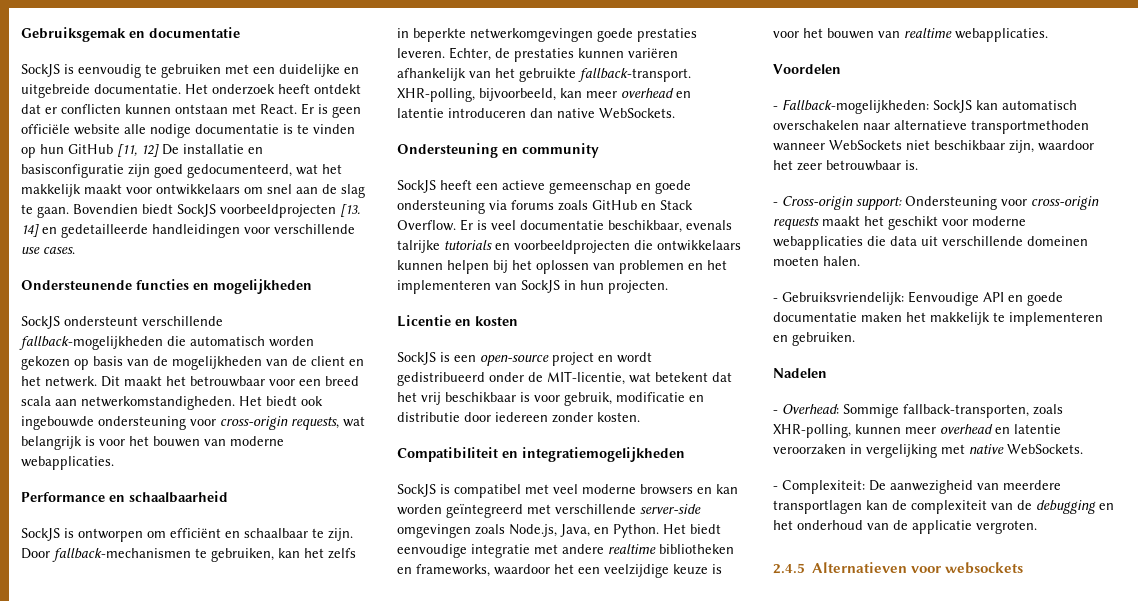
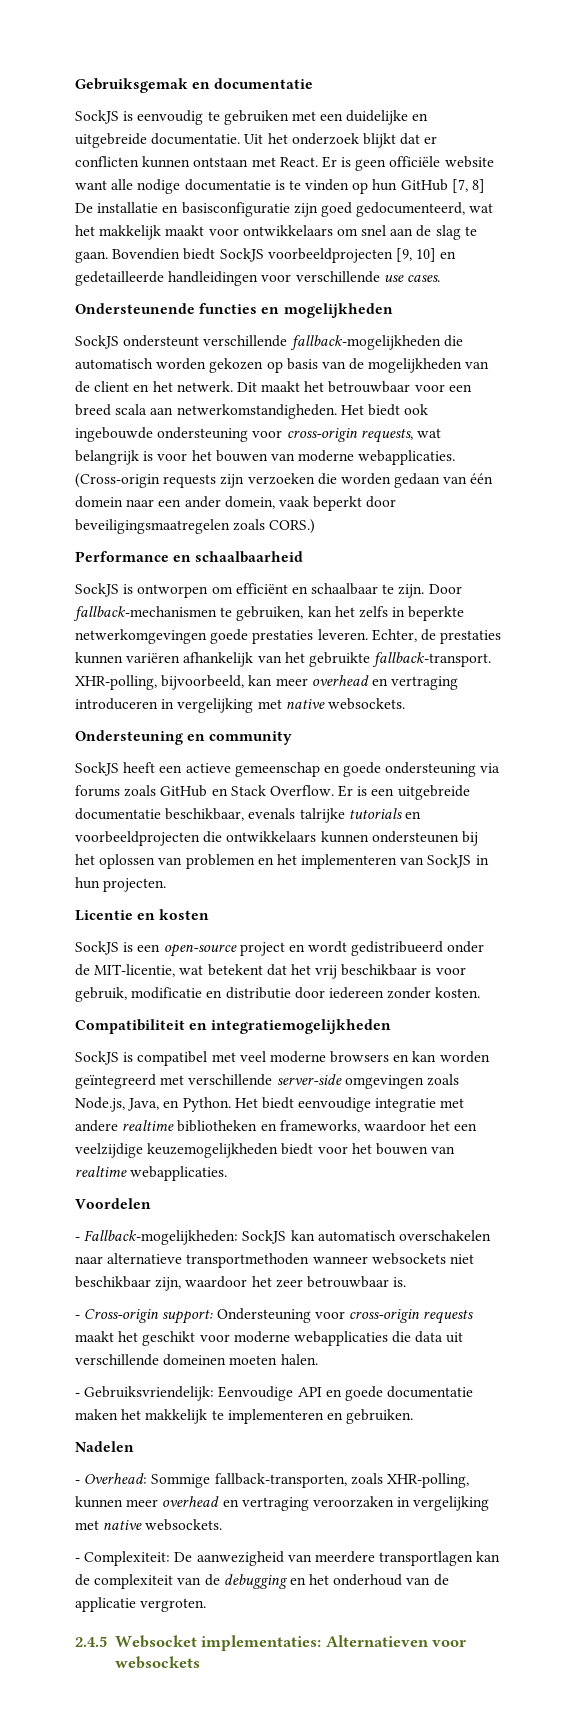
[185,84,361,95] Het onderzoek heeft ontdekt -> [244,133,396,148] Uit het onderzoek blijkt
(120, 129) none -> [75,180,107,190] want
[117,144,159,157] [11, 12] -> [451,179,486,193] [7, 8]
[340,204,360,217] [21,224,39,237] [13. 14] -> [395,248,437,262] [9, 10]
(114, 463) none -> [75,473,494,488] [75,496,397,511] [75,519,316,534] (Cross-origin requests zijn verzoeken die worden gedaan van één domein naar een ander domein, vaak beperkt door beveiligingsmaatregelen zoals CORS.)
[397,108,675,118] latentie introduceren dan native WebSockets. -> [391,676,459,690] [75,698,405,713] vertraging introduceren in vergelijking met native websockets.
[491,220,516,230] veel -> [371,785,470,800] een uitgebreide
[447,260,489,274] helpen -> [371,831,459,843] ondersteunen
[673,564,722,575] keuze is -> [147,1143,314,1158] keuzemogelijkheden biedt
[829,140,902,150] WebSockets -> [371,1253,446,1265] websockets
[1014,424,1061,434] latentie -> [241,1497,309,1511] vertraging
[1007,444,1083,454] WebSockets. -> [145,1519,223,1531] websockets.
(805, 568) none -> [114,1635,322,1651] Websocket implementaties:

